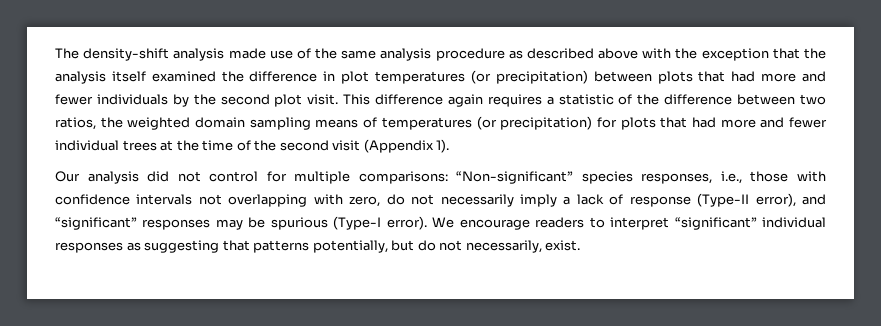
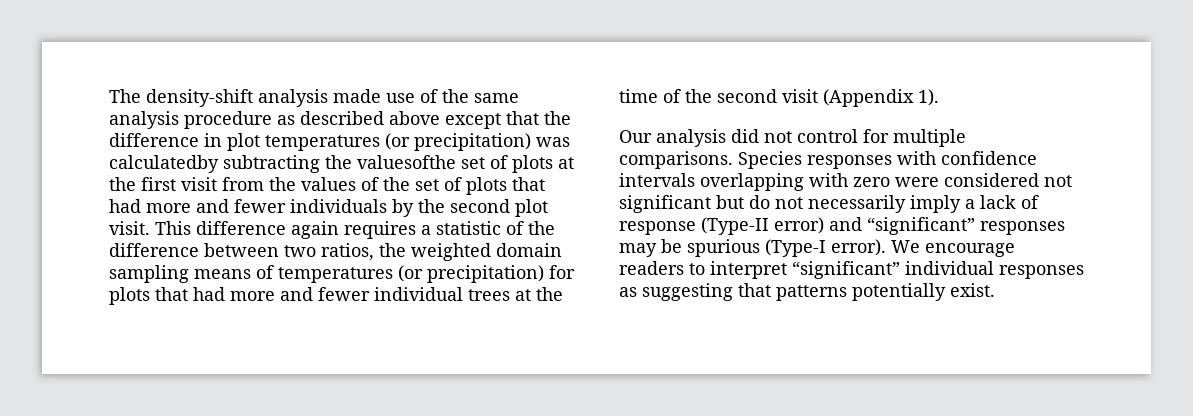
[642,48,826,61] [55,71,216,84] with the exception that the analysis itself examined -> [445,111,539,129] except that
[593,71,652,82] between -> [536,137,570,147] [109,155,574,173] [109,177,462,191] was calculatedby subtracting the valuesofthe set of plots at the first visit from the values of the set of
[358,171,789,184] comparisons: “Non-significant” species responses, i.e., those -> [619,151,892,169] comparisons. Species responses
[198,194,222,205] not -> (695, 180) none
[349,196,381,207] zero, -> [853,173,1072,187] [619,195,744,213] zero were considered not significant but
[755,193,796,207] error), -> [774,217,824,234] error)
[312,240,542,253] potentially, but do not necessarily, -> [852,283,946,301] potentially

